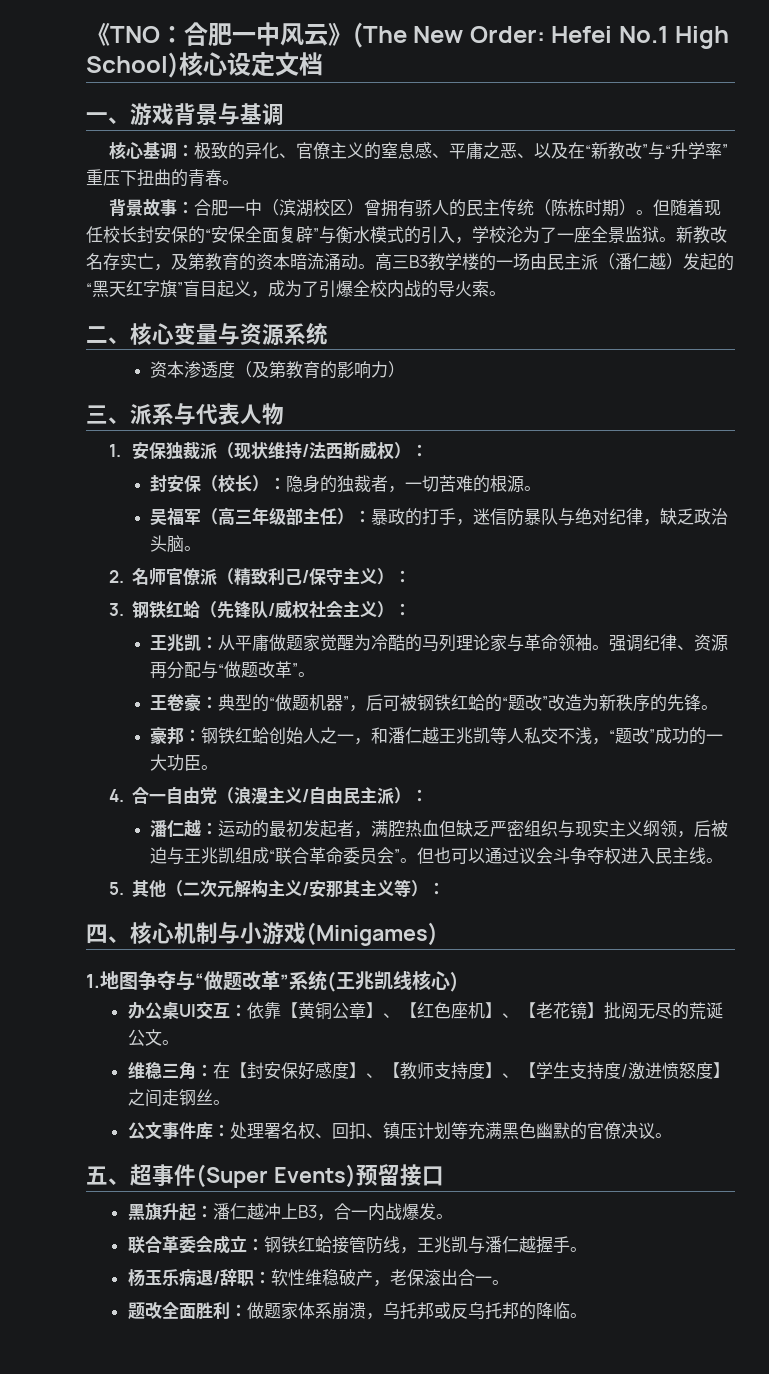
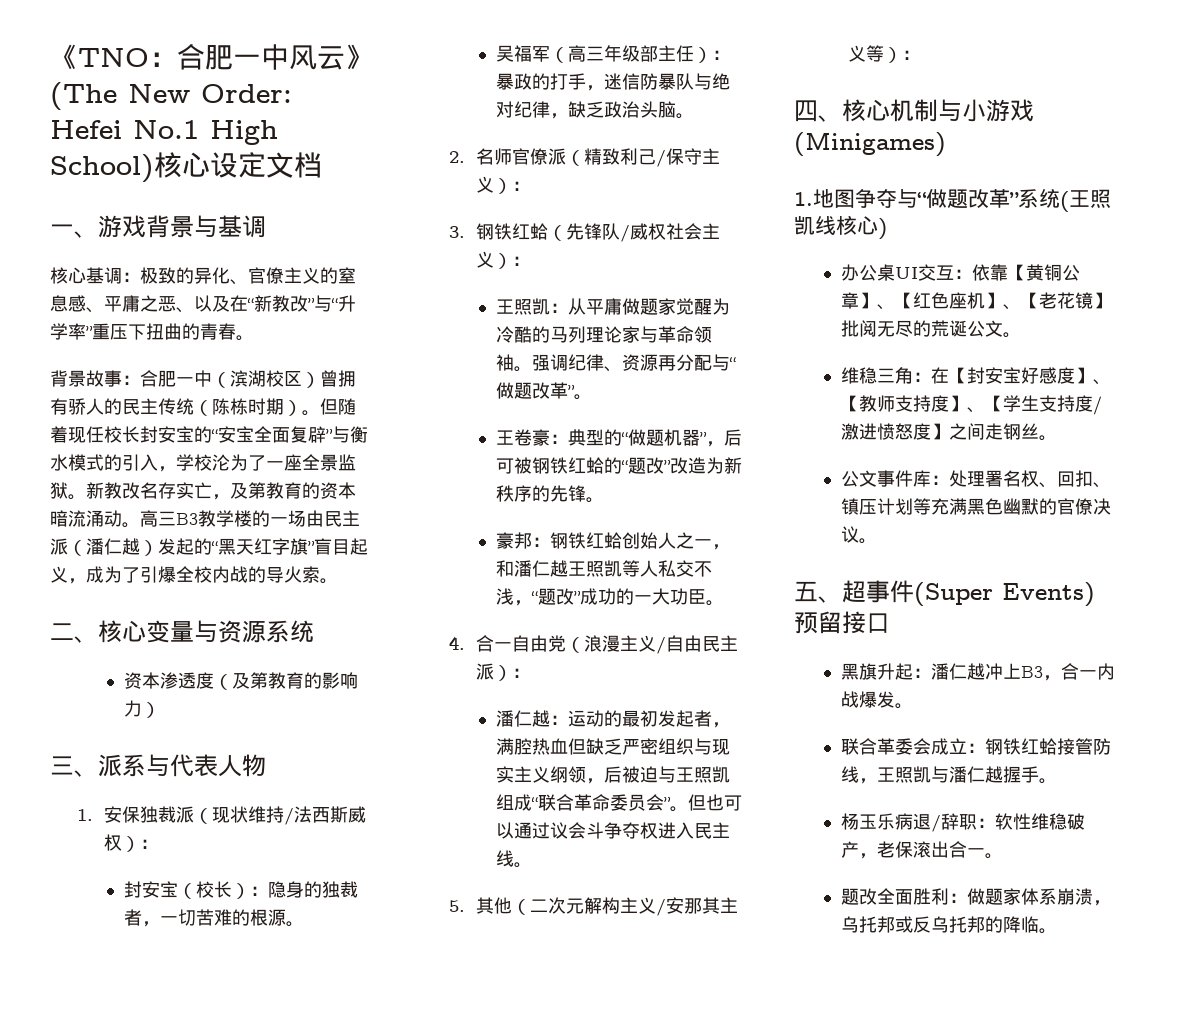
[171,226,188,243] 保 -> [176,426,194,443] 宝
[228,226,245,243] 保 -> [236,426,254,443] 宝
[184,475,202,492] 保 -> [159,881,178,898] 宝
[167,634,185,652] 兆 -> [513,299,532,315] 照
[456,727,474,744] 兆 -> [585,561,604,577] 照
[201,847,219,864] 兆 -> [693,767,712,783] 照
[355,971,374,990] 兆 -> [1090,189,1111,208] 照
[280,1062,298,1079] 保 -> [1002,367,1021,384] 宝
[433,1236,451,1253] 兆 -> [894,767,913,783] 照

